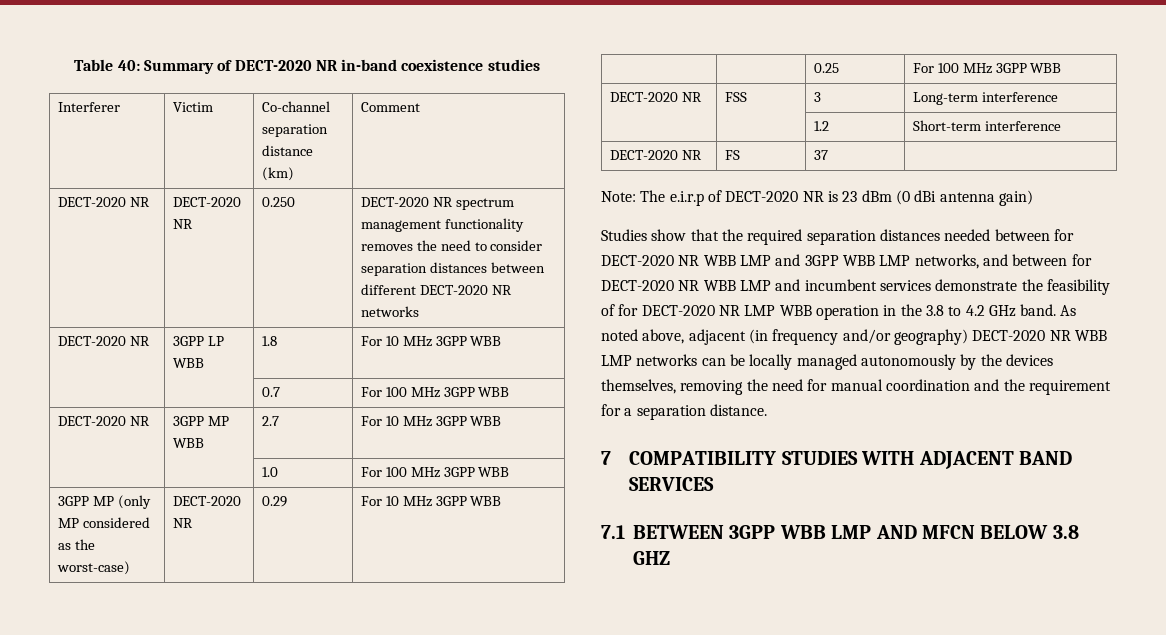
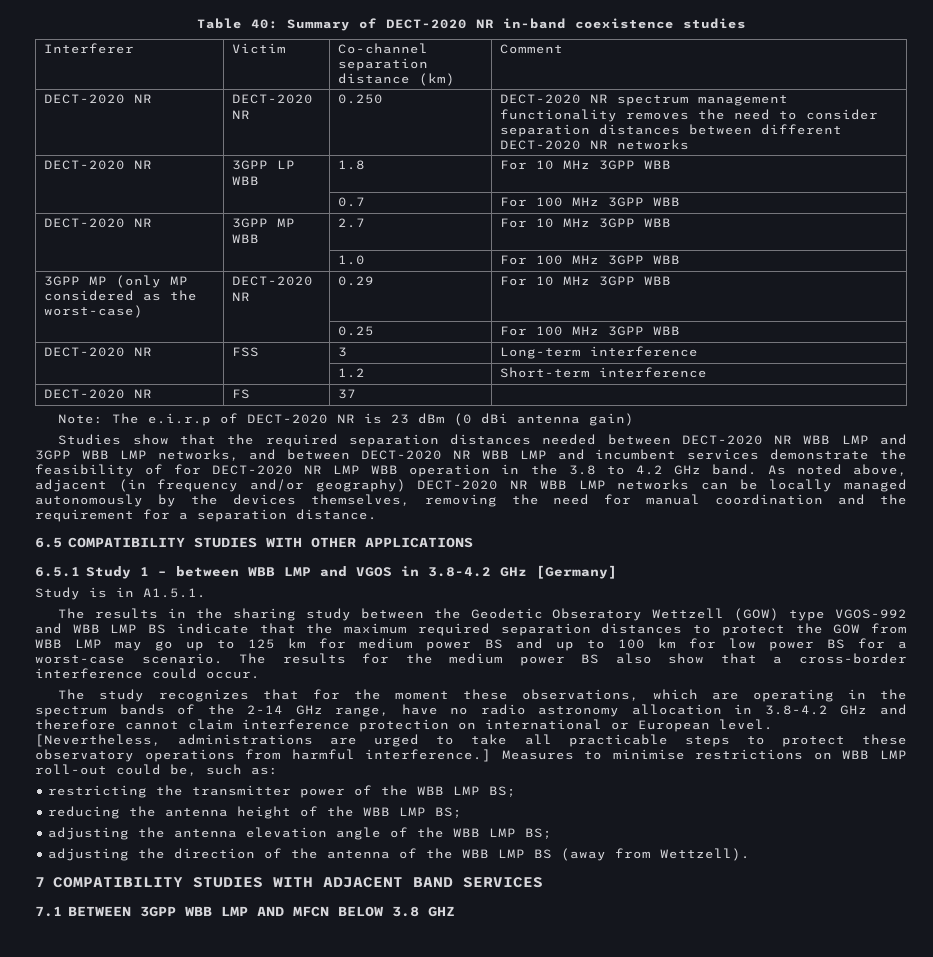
[1053,229,1074,241] for -> (671, 439) none
[1071,254,1092,266] for -> (351, 454) none
[601,451,915,465] 7 COMPATIBILITY STUDIES WITH -> [35,537,473,548] [35,565,617,579] [35,587,206,600] [58,608,907,621] [35,623,908,636] [35,638,907,651] [35,653,908,666] [35,668,260,679] [58,689,908,702] [35,704,907,717] [35,719,773,732] [35,734,908,747] [35,749,907,762] [35,764,278,776] [48,785,517,798] [48,806,463,819] [48,827,553,840] [48,848,751,861] [35,877,314,888] 6.5 COMPATIBILITY STUDIES WITH OTHER APPLICATIONS // 6.5.1 Study 1 – between WBB LMP and VGOS in 3.8-4.2 GHz [Germany] // Study is in A1.5.1. // The results in the sharing study between the Geodetic Obseratory Wettzell (GOW) type VGOS-992 and WBB LMP BS indicate that the maximum required separation distances to protect the GOW from WBB LMP may go up to 125 km for medium power BS and up to 100 km for low power BS for a worst-case scenario. The results for the medium power BS also show that a cross-border interference could occur. // The study recognizes that for the moment these observations, which are operating in the spectrum bands of the 2-14 GHz range, have no radio astronomy allocation in 3.8-4.2 GHz and therefore cannot claim interference protection on international or European level. [Nevertheless, administrations are urged to take all practicable steps to protect these observatory operations from harmful interference.] Measures to minimise restrictions on WBB LMP roll-out could be, such as: // restricting the transmitter power of the WBB LMP BS; // reducing the antenna height of the WBB LMP BS; // adjusting the antenna elevation angle of the WBB LMP BS; // adjusting the direction of the antenna of the WBB LMP BS (away from Wettzell). // 7 COMPATIBILITY STUDIES WITH

